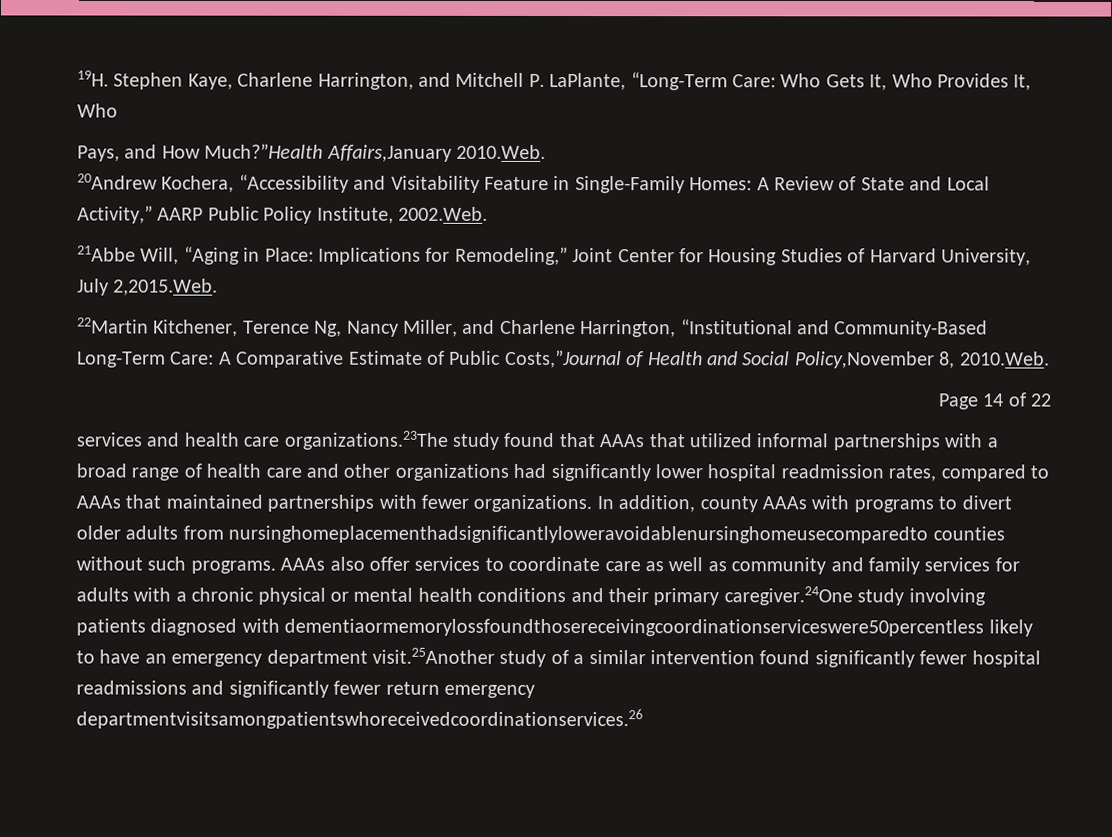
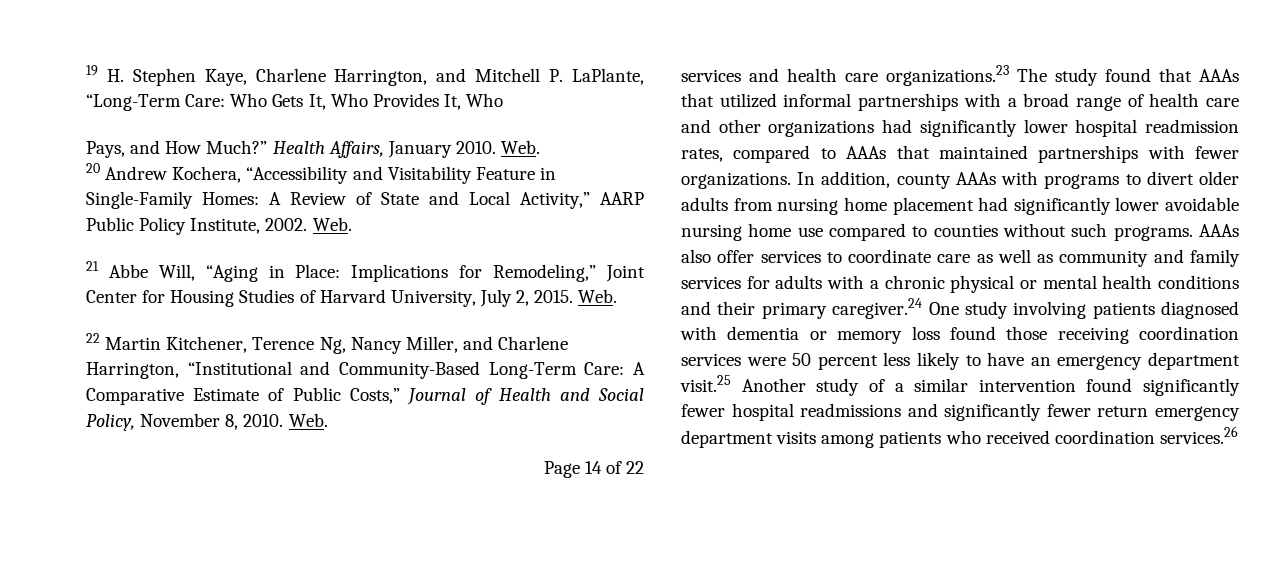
[77,70,109,87] 19H. -> [86,65,124,82] 19 H.
[204,143,546,162] [77,173,158,190] Much?”Health Affairs,January 2010.Web. // 20Andrew -> [206,140,541,158] [86,163,168,180] Much?” Health Affairs, January 2010. Web. // 20 Andrew
[398,206,488,221] [77,245,136,262] 2002.Web. // 21Abbe -> [265,217,352,231] [86,261,148,278] 2002. Web. // 21 Abbe
[113,278,219,296] [77,317,149,334] 2,2015.Web. // 22Martin -> [516,289,618,306] [86,333,162,350] 2, 2015. Web. // 22 Martin
[504,349,622,369] Costs,”Journal -> [349,388,467,405] Costs,” Journal
[794,351,1050,369] Policy,November 8, 2010.Web. -> [86,413,328,431] Policy, November 8, 2010. Web.
[283,430,448,450] organizations.23The -> [886,65,1047,86] organizations.23 The
[228,525,929,544] nursinghomeplacementhadsignificantlyloweravoidablenursinghomeusecomparedto -> [777,197,1239,215] [681,223,928,241] nursing home placement had significantly lower avoidable nursing home use compared to
[723,586,853,606] caregiver.24One -> [832,298,959,319] caregiver.24 One
[284,618,985,637] dementiaormemorylossfoundthosereceivingcoordinationserviceswere50percentless -> [727,326,1239,344] [681,352,911,370] dementia or memory loss found those receiving coordination services were 50 percent less
[372,647,495,664] visit.25Another -> [680,375,806,392] visit.25 Another
[76,708,643,730] departmentvisitsamongpatientswhoreceivedcoordinationservices.26 -> [681,426,1238,448] department visits among patients who received coordination services.26

